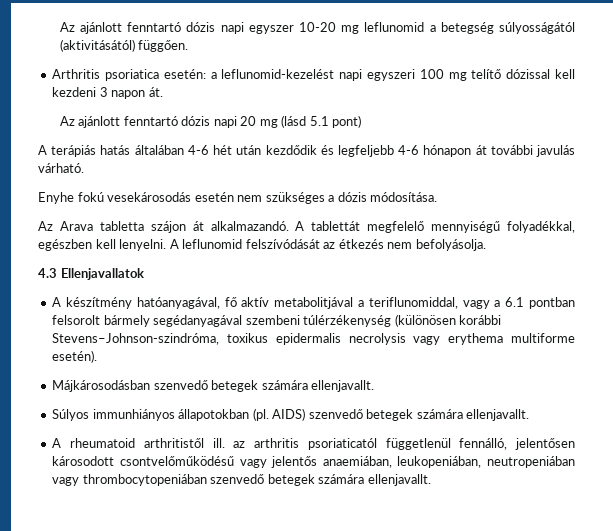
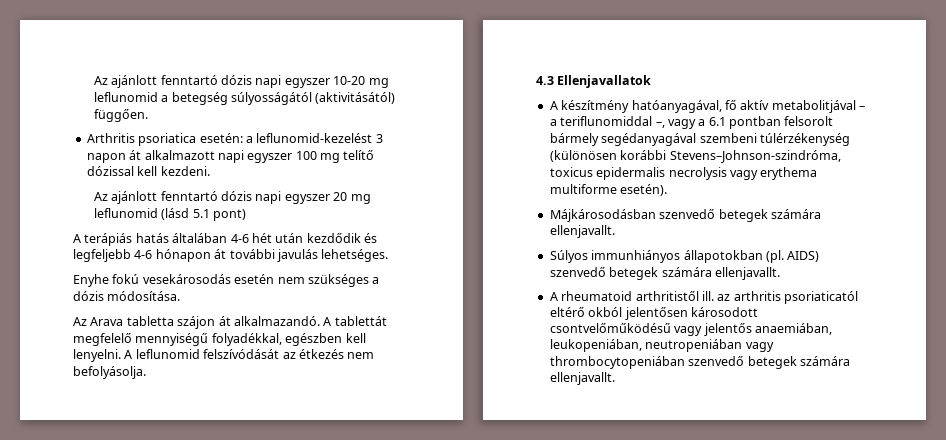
[339,69,416,81] napi egyszeri -> [375,134,383,143] [86,150,293,163] 3 napon át alkalmazott napi egyszer
[52,87,163,99] [59,116,237,128] kezdeni 3 napon át. // Az ajánlott fenntartó dózis napi -> [160,166,210,176] [93,191,330,204] kezdeni. // Az ajánlott fenntartó dózis napi egyszer
(278, 123) none -> [93,208,158,218] leflunomid
[38,163,84,173] várható. -> [321,249,389,262] lehetséges.
[358,297,458,309] a teriflunomiddal, -> [859,106,865,110] [549,116,665,128] – a teriflunomiddal –,
[227,333,269,343] toxikus -> [549,167,593,177] toxicus
[385,438,508,450] függetlenül fennálló, -> [549,306,623,317] eltérő okból

